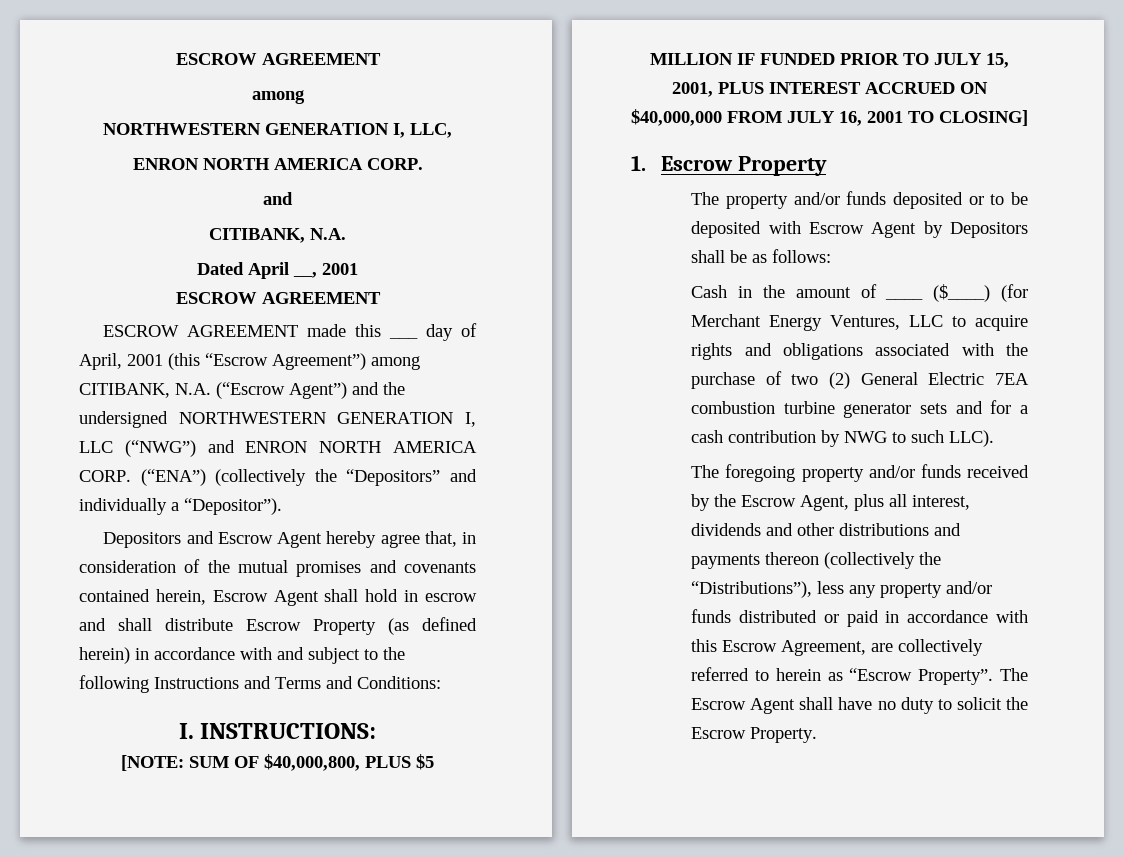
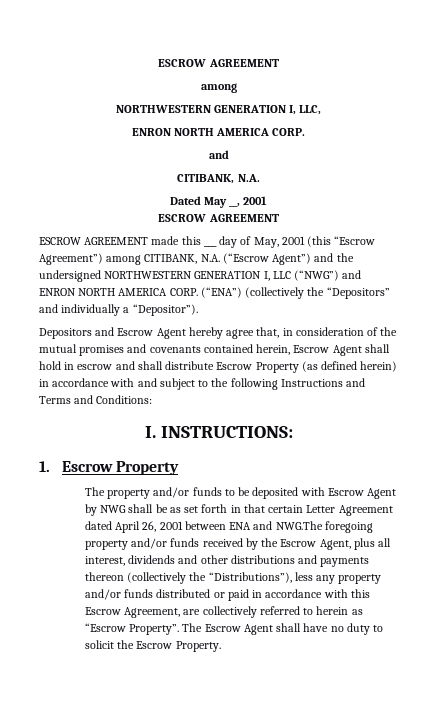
[248,262,289,279] April -> [203,197,227,208] May
[79,353,122,370] April, -> [253,237,279,248] May,
[121,754,434,771] [650,53,1009,68] [672,82,988,97] [631,109,1028,126] // [NOTE: SUM OF $40,000,800, PLUS $5 MILLION IF FUNDED PRIOR TO JULY 15, 2001, PLUS INTEREST ACCRUED ON $40,000,000 FROM JULY 16, 2001 TO CLOSING] -> (293, 432) none
[892,192,984,209] deposited or -> (222, 491) none
[950,222,1028,238] Depositors -> [100,505,127,513] NWG
[772,249,832,263] [691,284,877,298] [885,284,1028,302] [691,314,1028,331] [691,343,1028,360] [691,371,1029,389] [691,400,1028,418] [691,430,995,447] [691,465,720,478] follows: // Cash in the amount of ____ ($____) (for Merchant Energy Ventures, LLC to acquire rights and obligations associated with the purchase of two (2) General Electric 7EA combustion turbine generator sets and for a cash contribution by NWG to such LLC). // The -> [184,504,393,516] [84,521,323,533] set forth in that certain Letter Agreement dated April 26, 2001 between ENA and NWG.The

